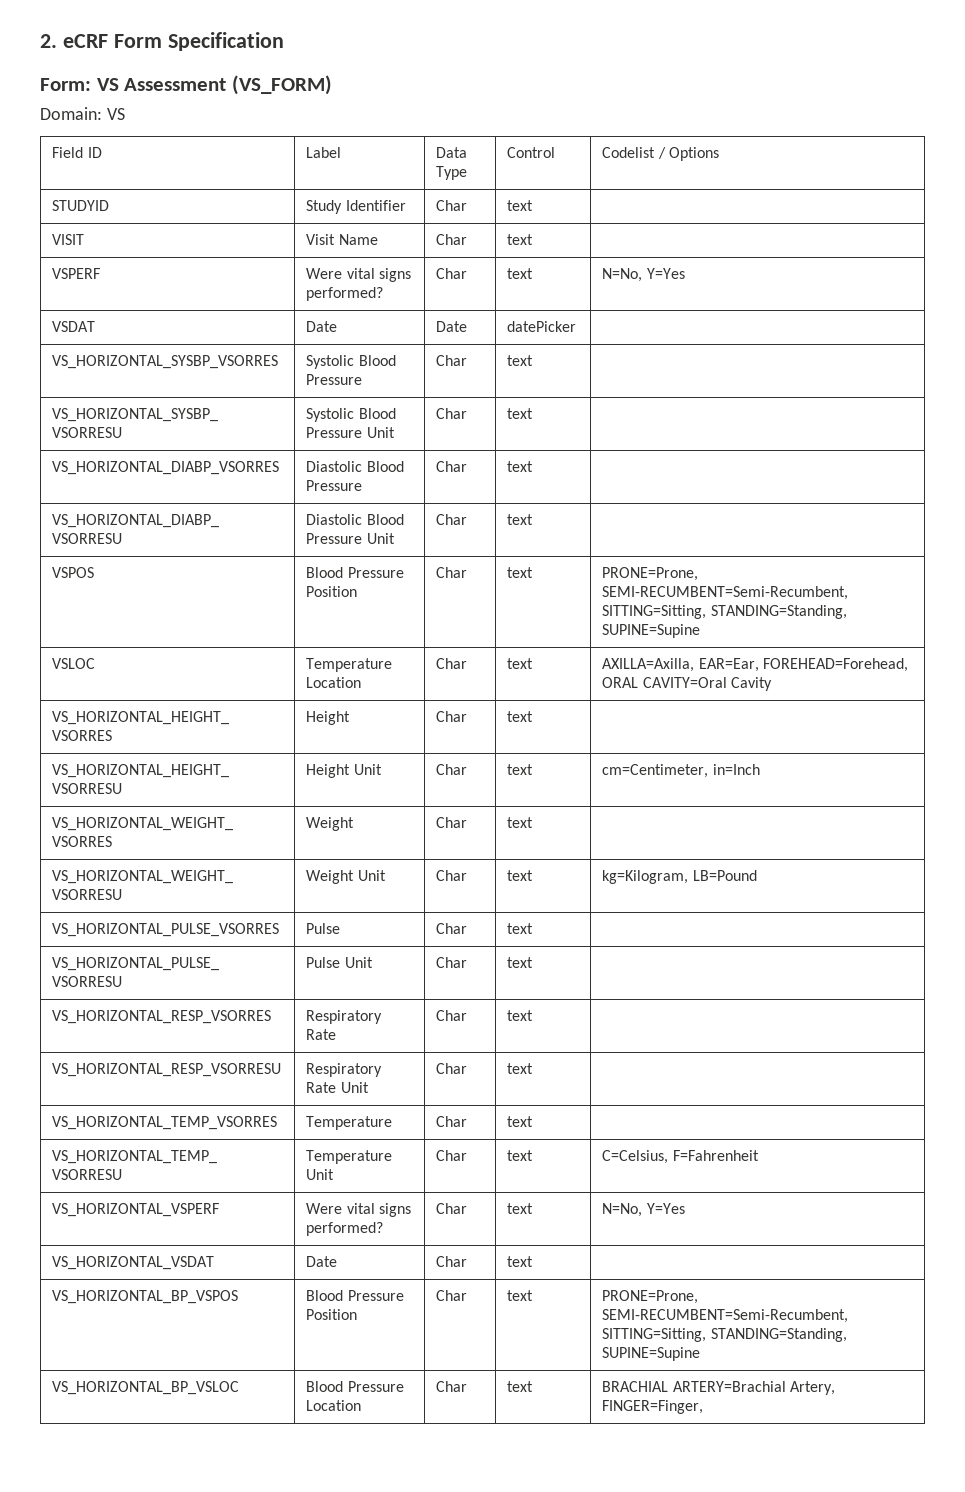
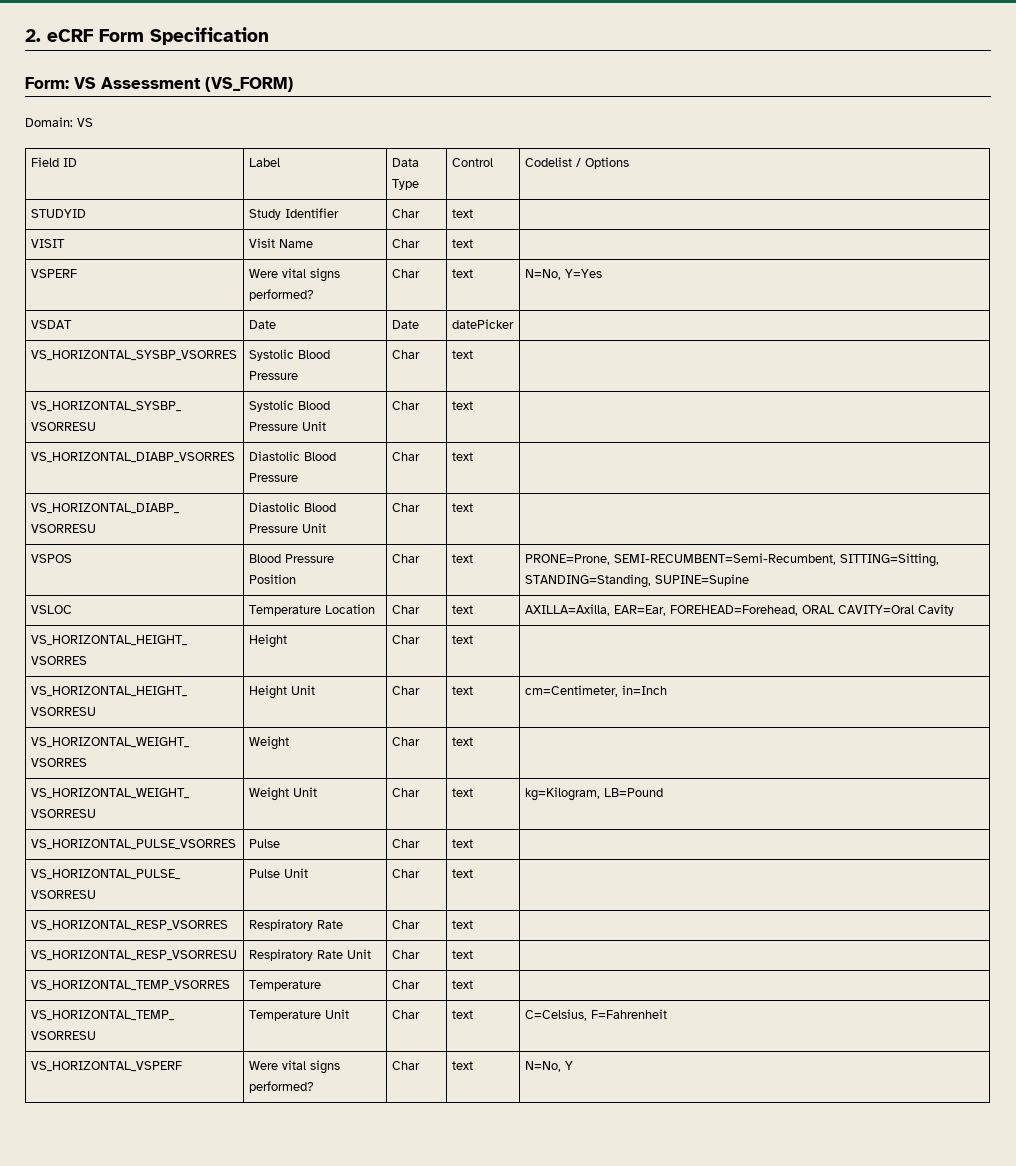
[646,1203,685,1214] [52,1256,215,1270] [306,1256,338,1267] [436,1256,468,1267] [507,1256,534,1267] [52,1290,239,1304] [306,1290,404,1301] [306,1309,358,1320] [436,1290,468,1301] [507,1290,534,1301] [602,1290,699,1304] [602,1309,849,1323] [602,1328,847,1342] [602,1347,701,1361] [52,1381,240,1395] [306,1381,404,1392] [306,1400,362,1411] [436,1381,468,1392] [507,1381,534,1392] [602,1381,835,1395] [602,1400,704,1414] Y=Yes // VS_HORIZONTAL_VSDAT | Date | Char | text | // VS_HORIZONTAL_BP_VSPOS | Blood Pressure Position | Char | text | PRONE=Prone, SEMI-RECUMBENT=Semi-Recumbent, SITTING=Sitting, STANDING=Standing, SUPINE=Supine // VS_HORIZONTAL_BP_VSLOC | Blood Pressure Location | Char | text | BRACHIAL ARTERY=Brachial Artery, FINGER=Finger, -> [564,1061,573,1070] Y

